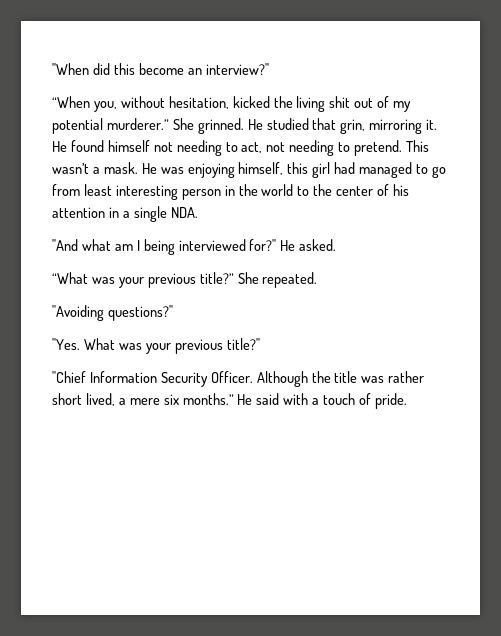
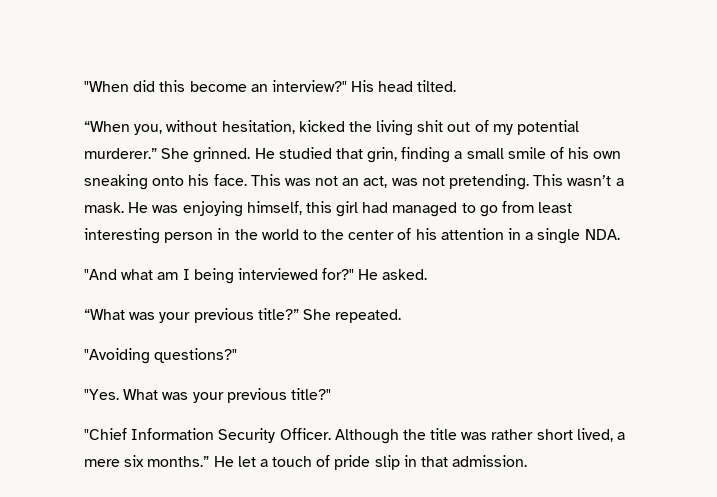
(269, 69) none -> [351,80,457,92] His head tilted.
[369,119,438,134] [52,140,403,156] mirroring it. He found himself not needing to act, not needing to pretend. -> [401,147,622,163] [84,174,530,190] finding a small smile of his own sneaking onto his face. This was not an act, was not pretending.
[256,393,309,405] said with -> [237,456,256,467] let
[374,393,407,409] pride. -> [334,455,528,470] pride slip in that admission.

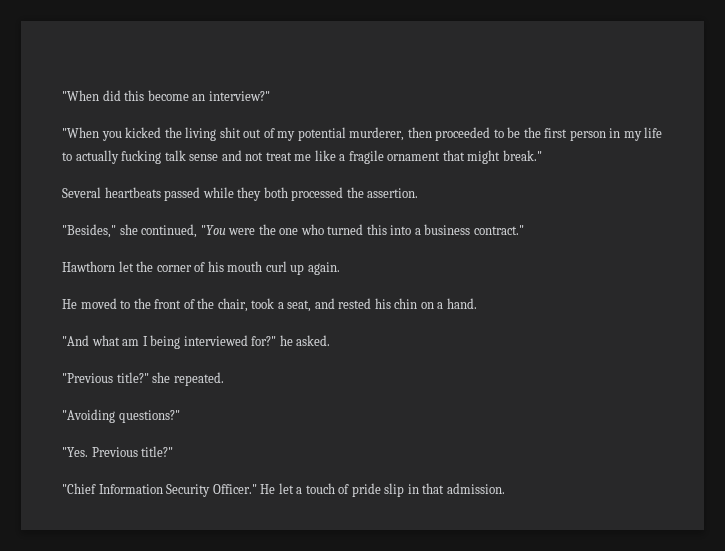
[351,80,457,92] [84,120,295,135] His head tilted. // “When you, without hesitation, -> [62,127,122,141] // "When you
[84,147,622,163] [84,174,624,190] [84,201,573,217] [84,228,620,244] murderer.” She grinned. He studied that grin, finding a small smile of his own sneaking onto his face. This was not an act, was not pretending. This wasn’t a mask. He was enjoying himself, this girl had managed to go from least interesting person in the world to the center of his attention in a single NDA. -> [349,127,663,141] [62,150,542,164] [62,187,419,201] [62,224,524,238] [62,261,340,275] [62,298,477,312] murderer, then proceeded to be the first person in my life to actually fucking talk sense and not treat me like a fragile ornament that might break." // Several heartbeats passed while they both processed the assertion. // "Besides," she continued, "You were the one who turned this into a business contract." // Hawthorn let the corner of his mouth curl up again. // He moved to the front of the chair, took a seat, and rested his chin on a hand.
[358,269,379,280] He -> [279,335,293,346] he
[84,308,331,323] “What was your previous title?” She -> [62,372,171,383] "Previous title?" she
[123,388,287,403] What was your previous -> [91,447,138,457] Previous
[279,428,626,444] [84,455,210,467] Officer. Although the title was rather short lived, a mere six months.” -> [212,484,257,494] Officer."

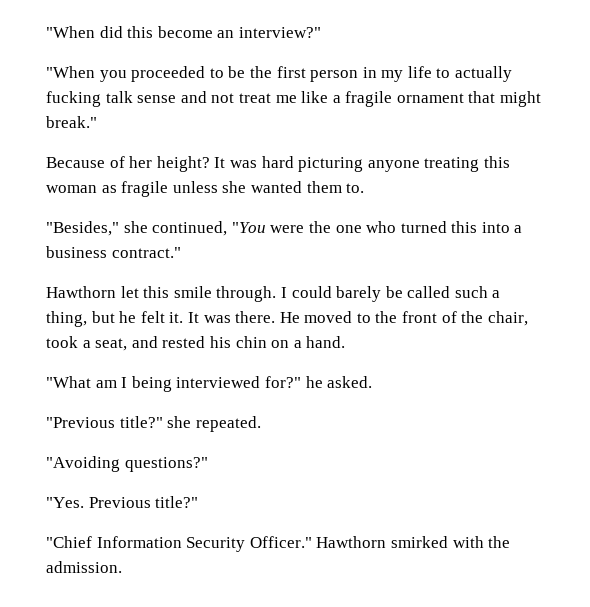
[125,127,432,141] kicked the living shit out of my potential murderer, then -> (127, 76) none
[62,187,419,201] Several heartbeats passed while they both processed the assertion. -> [46,156,510,172] [46,181,365,197] Because of her height? It was hard picturing anyone treating this woman as fragile unless she wanted them to.
[136,261,340,275] the corner of his mouth curl up again. // -> [143,286,501,302] [46,311,276,327] this smile through. I could barely be called such a thing, but he felt it. It was there.
[62,335,120,346] "And what -> [46,376,91,388] "What
[260,483,445,497] He let a touch of pride slip in that -> [316,536,511,548] Hawthorn smirked with the

